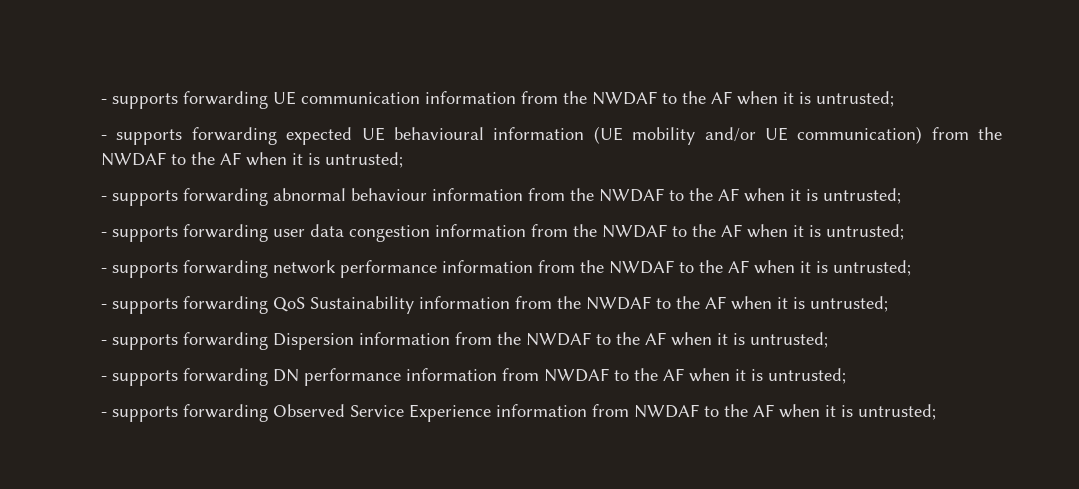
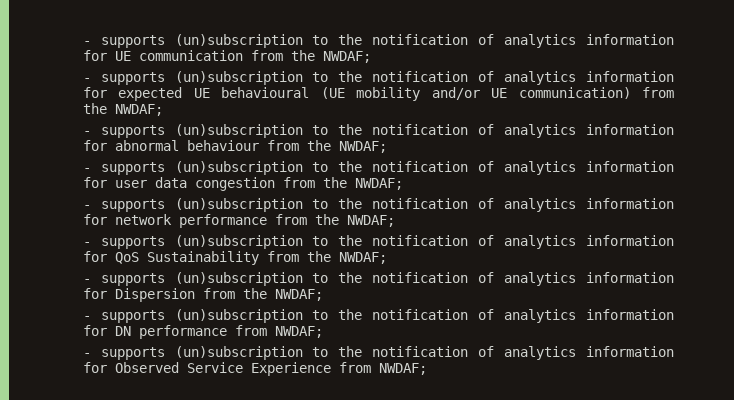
[101,91,269,109] - supports forwarding -> [82,34,674,48] [82,50,107,61] - supports (un)subscription to the notification of analytics information for
[425,91,895,107] [101,127,277,145] information from the NWDAF to the AF when it is untrusted; // - supports forwarding -> [250,50,371,63] [82,71,674,85] [82,87,107,98] from the NWDAF; // - supports (un)subscription to the notification of analytics information for
[493,127,585,140] information -> (310, 92) none
[101,152,404,168] [101,188,269,206] NWDAF to the AF when it is untrusted; // - supports forwarding -> [114,104,163,116] [82,124,674,138] [82,140,107,151] NWDAF; // - supports (un)subscription to the notification of analytics information for
[432,188,902,204] [101,224,269,242] information from the NWDAF to the AF when it is untrusted; // - supports forwarding -> [266,140,387,153] [82,161,674,175] [82,177,107,188] from the NWDAF; // - supports (un)subscription to the notification of analytics information for
[435,224,905,240] [101,260,269,278] information from the NWDAF to the AF when it is untrusted; // - supports forwarding -> [282,177,403,190] [82,198,674,212] [82,214,107,225] from the NWDAF; // - supports (un)subscription to the notification of analytics information for
[442,260,912,276] [101,296,269,314] information from the NWDAF to the AF when it is untrusted; // - supports forwarding -> [274,214,395,227] [82,235,674,249] [82,251,107,262] from the NWDAF; // - supports (un)subscription to the notification of analytics information for
[419,296,889,312] [101,332,829,350] [101,368,847,386] [101,404,937,422] information from the NWDAF to the AF when it is untrusted; // - supports forwarding Dispersion information from the NWDAF to the AF when it is untrusted; // - supports forwarding DN performance information from NWDAF to the AF when it is untrusted; // - supports forwarding Observed Service Experience information from NWDAF to the AF when it is untrusted; -> [266,251,387,264] [82,272,674,286] [82,288,323,302] [82,309,674,323] [82,325,323,339] [82,346,674,360] [82,362,427,376] from the NWDAF; // - supports (un)subscription to the notification of analytics information for Dispersion from the NWDAF; // - supports (un)subscription to the notification of analytics information for DN performance from NWDAF; // - supports (un)subscription to the notification of analytics information for Observed Service Experience from NWDAF;

